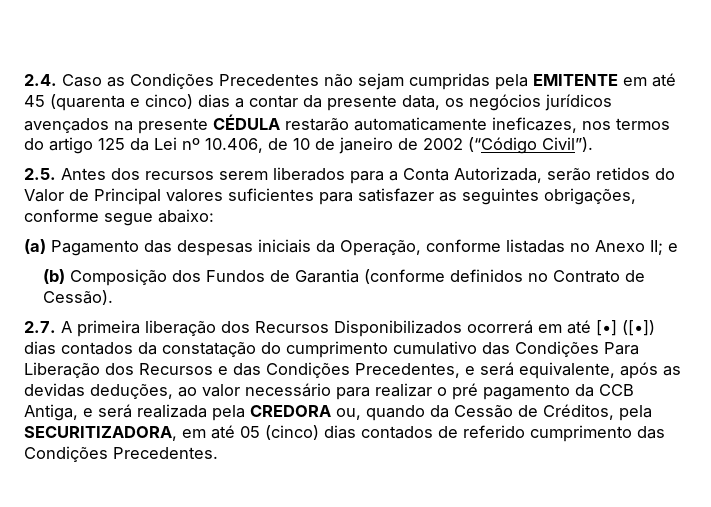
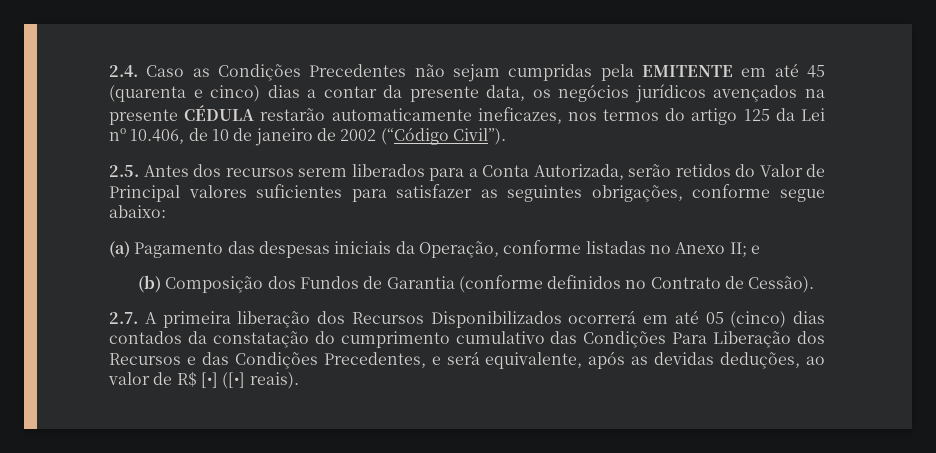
[596,320,655,336] [•] ([•]) -> [705,311,787,328] 05 (cinco)
[245,383,634,400] [24,404,652,421] [24,425,665,442] [24,446,218,462] necessário para realizar o pré pagamento da CCB Antiga, e será realizada pela CREDORA ou, quando da Cessão de Créditos, pela SECURITIZADORA, em até 05 (cinco) dias contados de referido cumprimento das Condições Precedentes. -> [153,371,299,389] de R$ [•] ([•] reais).

